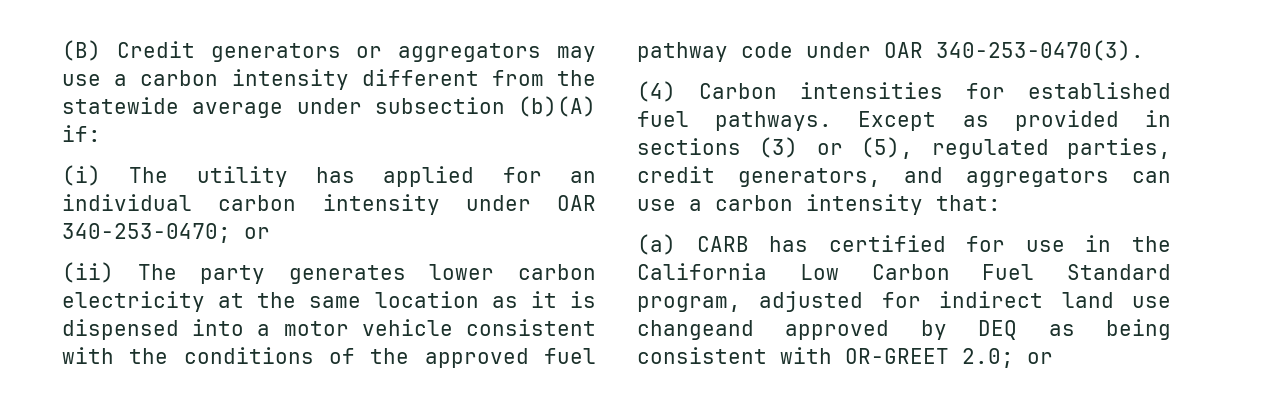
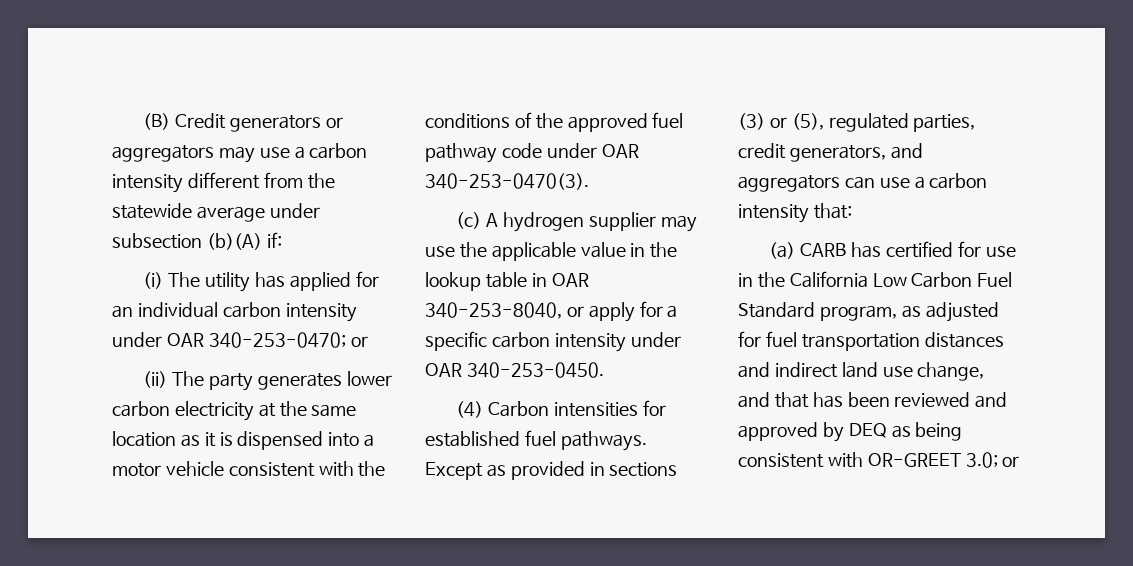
(1144, 50) none -> [456,212,697,232] [425,242,678,261] [425,272,589,291] [425,301,678,322] [425,331,681,352] [425,362,604,378] // (c) A hydrogen supplier may use the applicable value in the lookup table in OAR 340-253-8040, or apply for a specific carbon intensity under OAR 340-253-0450.
(741, 304) none -> [901,305,921,318] as
[939,291,1171,308] [637,320,754,340] indirect land use changeand -> [765,331,1004,351] [738,362,985,381] [738,392,1008,408] fuel transportation distances and indirect land use change, and that has been reviewed and
[962,348,1014,368] 2.0; -> [965,452,998,468] 3.0;

